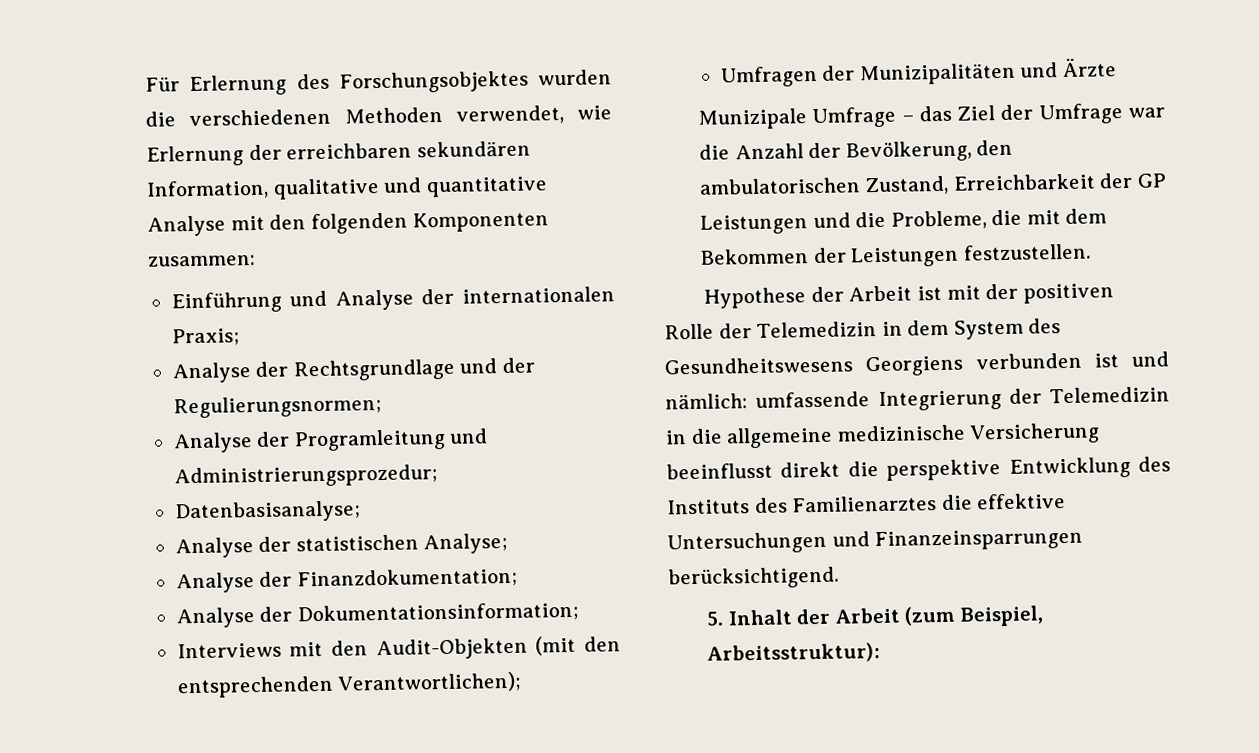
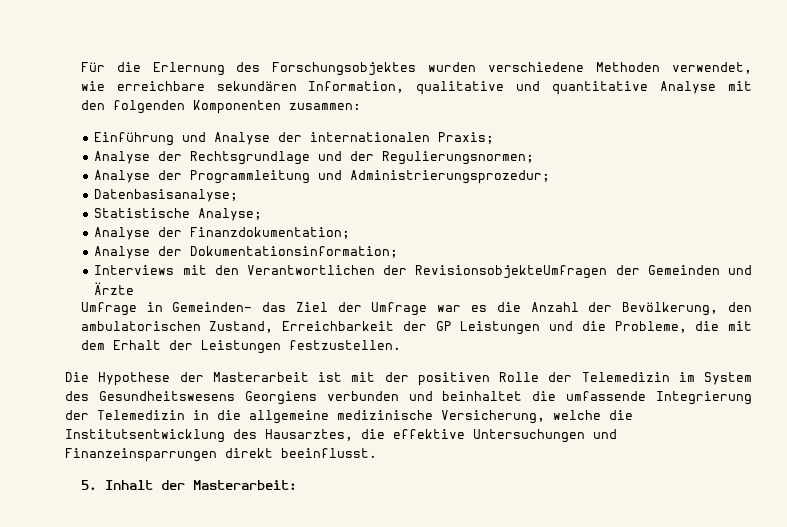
(181, 84) none -> [116,62,141,72] die
[145,108,332,127] die verschiedenen -> [488,62,585,72] verschiedene
[146,142,413,167] Erlernung der erreichbaren -> [116,81,205,91] erreichbare
[293,428,446,452] Programleitung -> [190,170,311,184] Programmleitung
[174,534,419,559] Analyse der statistischen -> [94,208,191,218] Statistische
[375,635,621,661] [176,671,523,699] [720,62,1016,88] Audit-Objekten (mit den entsprechenden Verantwortlichen); // Umfragen der Munizipalitäten -> [247,265,720,279] Verantwortlichen der RevisionsobjekteUmfragen der Gemeinden
[698,106,914,130] Munizipale Umfrage – -> [80,302,253,316] Umfrage in Gemeinden–
(1165, 112) none -> [471,305,488,312] es
[700,248,810,265] Bekommen -> [112,340,161,350] Erhalt
(1091, 252) none -> [65,372,89,382] Die
[848,285,913,302] Arbeit -> [212,372,309,382] Masterarbeit
[881,319,950,336] in dem -> [678,372,695,382] im
[1093,351,1169,368] [665,393,748,410] ist und nämlich: -> [408,391,557,401] und beinhaltet die
[969,422,1101,445] [666,456,1171,481] [666,495,938,515] Versicherung beeinflusst direkt die perspektive Entwicklung des Instituts des Familienarztes -> [441,410,633,424] [65,429,353,443] Versicherung, welche die Institutsentwicklung des Hausarztes,
[668,566,839,590] berücksichtigend. -> [225,448,377,458] direkt beeinflusst.
[834,605,1044,627] [707,642,881,664] Arbeit (zum Beispiel, Arbeitsstruktur): -> [192,480,297,490] Masterarbeit:

